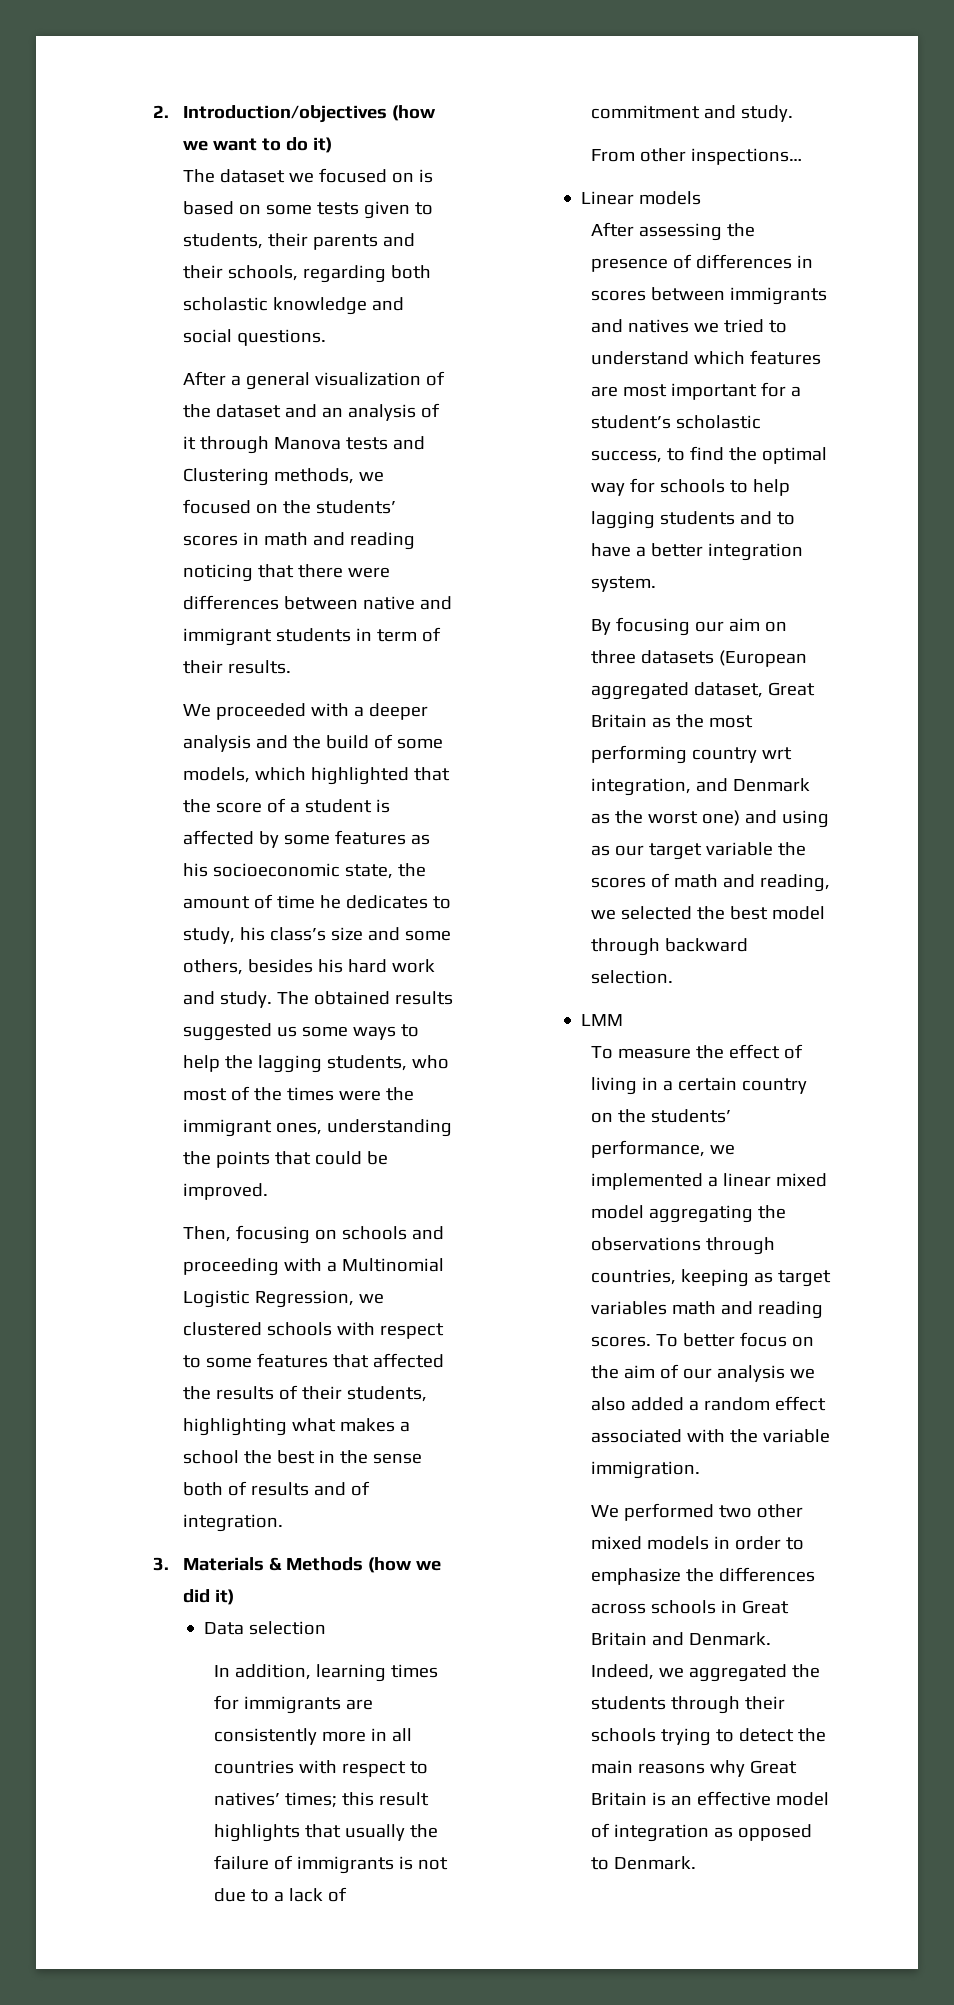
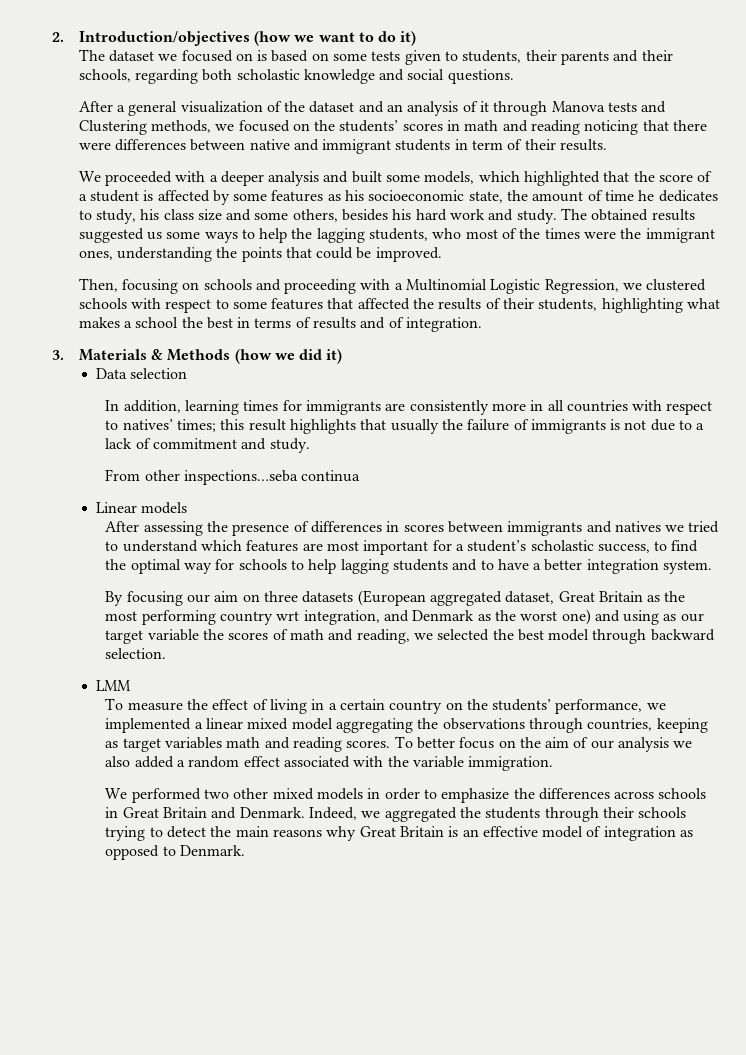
[293,734,394,749] the build of -> [351,171,382,183] built
[270,927,327,941] class’s -> [163,209,194,220] class
[340,1450,423,1464] [183,1482,224,1496] the sense both -> [254,318,292,328] terms
[690,148,802,165] inspections… -> [183,470,361,485] inspections…seba continua

